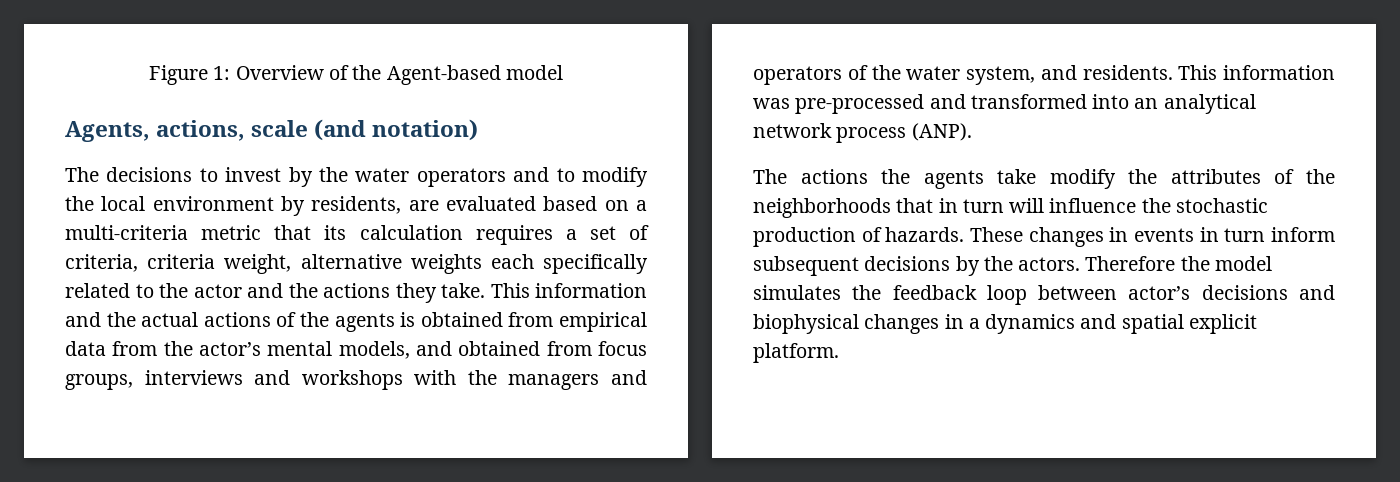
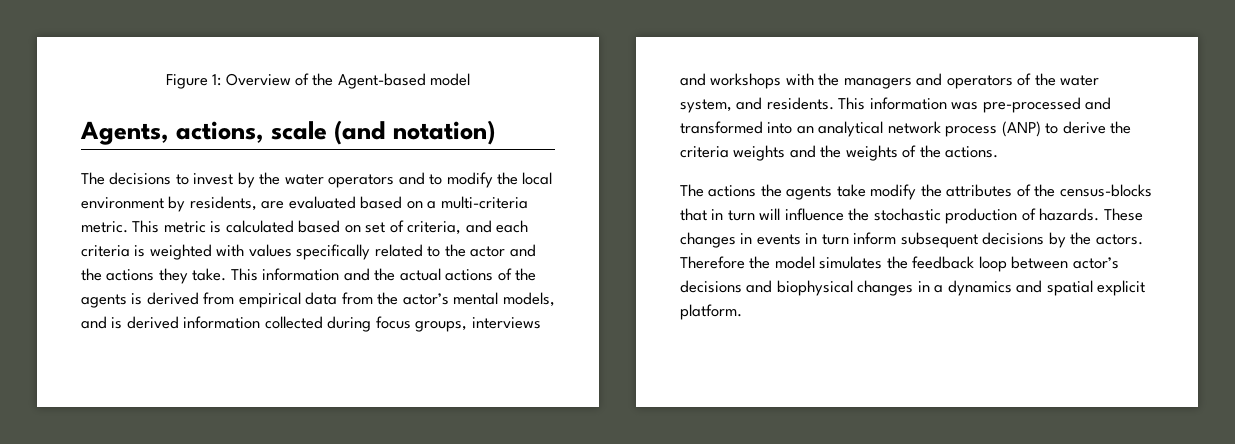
[201,225,649,245] [65,254,534,274] metric that its calculation requires a set of criteria, criteria weight, alternative weights each -> [81,220,529,235] [81,244,292,260] metric. This metric is calculated based on set of criteria, and each criteria is weighted with values
[420,312,503,327] obtained -> [146,292,199,305] derived
[458,341,592,356] obtained from -> [111,316,372,332] is derived information collected during
[911,123,972,141] (ANP). -> [1001,121,1132,137] [680,145,999,161] (ANP) to derive the criteria weights and the weights of the actions.
[753,198,891,218] neighborhoods -> [1059,184,1152,197] census-blocks

